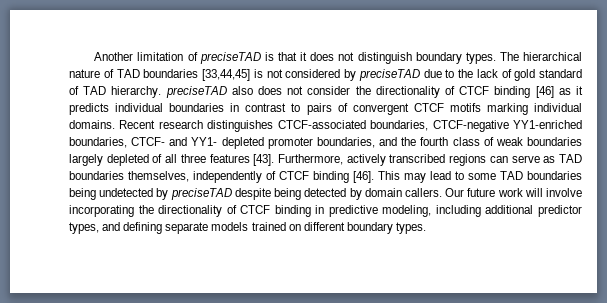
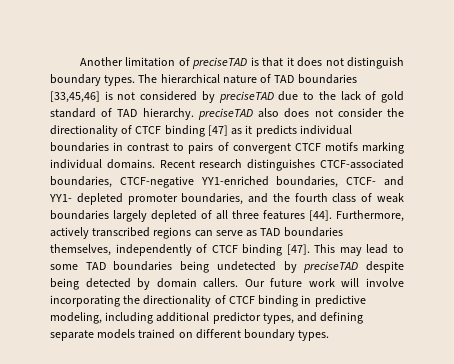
[202,69,250,81] [33,44,45] -> [50,91,100,103] [33,45,46]
[535,86,554,98] [46] -> [207,125,228,136] [47]
[253,154,275,166] [43]. -> [309,210,332,221] [44].
[353,171,374,183] [46]. -> [286,244,310,255] [47].

